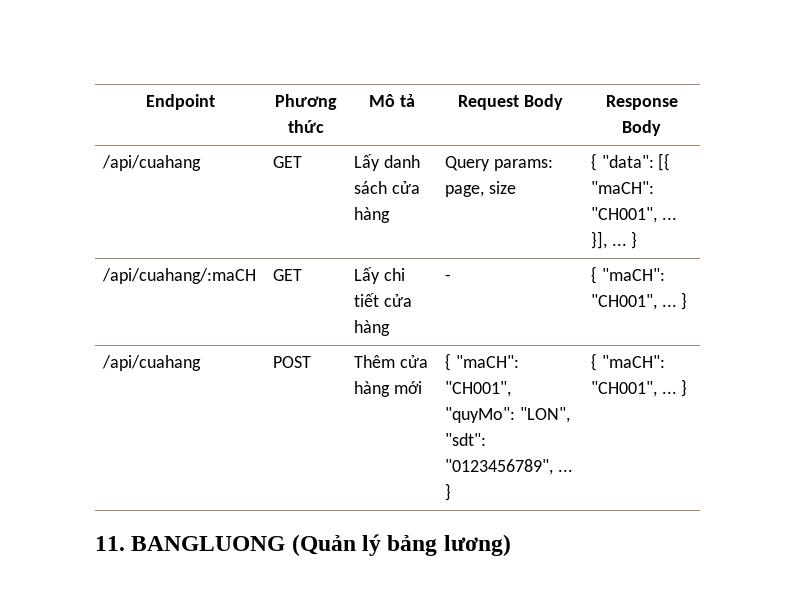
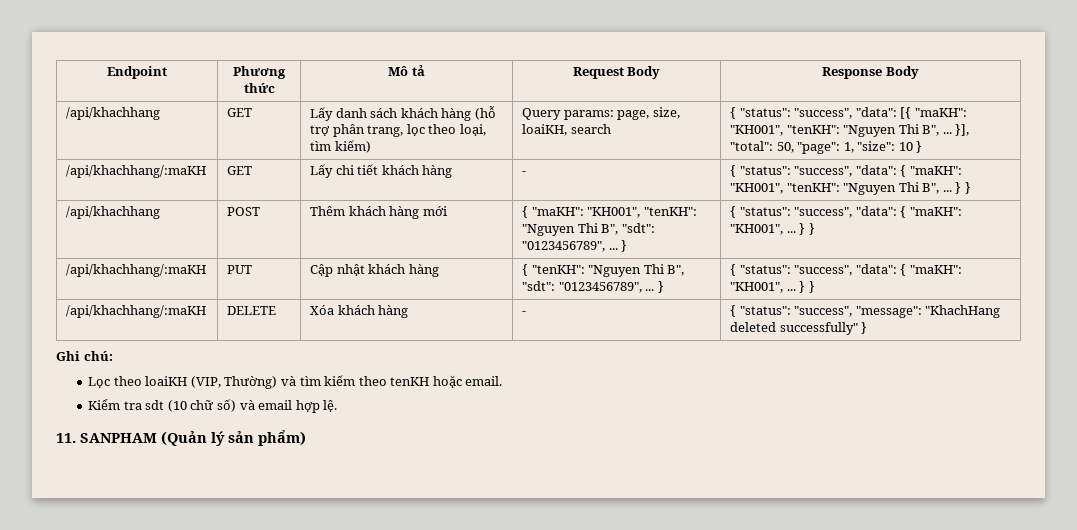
[102,155,202,171] /api/cuahang -> [66,107,161,120] /api/khachhang
[391,181,420,194] [354,207,391,223] [445,156,553,171] [445,181,516,197] [591,153,671,171] [591,181,655,194] [591,207,677,223] [591,231,638,249] [102,268,257,284] cửa hàng | Query params: page, size | { "data": [{ "maCH": "CH001", ... }], ... } // /api/cuahang/:maCH -> [400,106,496,121] [310,124,486,137] [310,140,371,153] [522,107,680,120] [522,124,611,136] [730,107,967,119] [730,124,970,137] [730,141,923,154] [66,165,207,178] khách hàng (hỗ trợ phân trang, lọc theo loại, tìm kiếm) | Query params: page, size, loaiKH, search | { "status": "success", "data": [{ "maKH": "KH001", "tenKH": "Nguyen Thi B", ... }], "total": 50, "page": 1, "size": 10 } // /api/khachhang/:maKH
[383,294,412,307] [354,320,391,336] [445,274,452,281] [591,266,665,284] [591,292,688,310] [102,355,202,371] cửa hàng | - | { "maCH": "CH001", ... } // /api/cuahang -> [381,165,453,178] [522,171,527,175] [730,165,962,177] [730,182,971,195] [66,206,161,219] khách hàng | - | { "status": "success", "data": { "maKH": "KH001", "tenKH": "Nguyen Thi B", ... } } // /api/khachhang
[399,355,428,368] cửa -> [348,206,386,216] khách
[455,355,519,368] [445,381,512,397] [445,407,570,423] [445,433,487,446] [445,459,573,475] [445,483,452,501] [591,353,665,371] [591,379,688,397] "maCH": "CH001", "quyMo": "LON", "sdt": "0123456789", ... } | { "maCH": "CH001", ... } -> [531,207,697,218] [522,223,655,236] [522,240,628,252] [730,206,962,218] [730,223,815,235] [66,264,207,277] [227,265,253,274] [310,264,439,277] [522,264,685,277] [522,281,664,293] [730,264,962,276] [730,281,815,293] [66,305,207,318] [227,306,277,315] [310,305,409,318] [522,311,527,315] [730,305,1001,318] [730,322,868,335] [56,351,113,361] [88,375,503,389] [88,399,338,413] "maKH": "KH001", "tenKH": "Nguyen Thi B", "sdt": "0123456789", ... } | { "status": "success", "data": { "maKH": "KH001", ... } } // /api/khachhang/:maKH | PUT | Cập nhật khách hàng | { "tenKH": "Nguyen Thi B", "sdt": "0123456789", ... } | { "status": "success", "data": { "maKH": "KH001", ... } } // /api/khachhang/:maKH | DELETE | Xóa khách hàng | - | { "status": "success", "message": "KhachHang deleted successfully" } // Ghi chú: // Lọc theo loaiKH (VIP, Thường) và tìm kiếm theo tenKH hoặc email. // Kiểm tra sdt (10 chữ số) và email hợp lệ.
[131,536,286,551] BANGLUONG -> [80,433,157,443] SANPHAM
[387,534,511,556] bảng lương) -> [228,430,306,446] sản phẩm)

